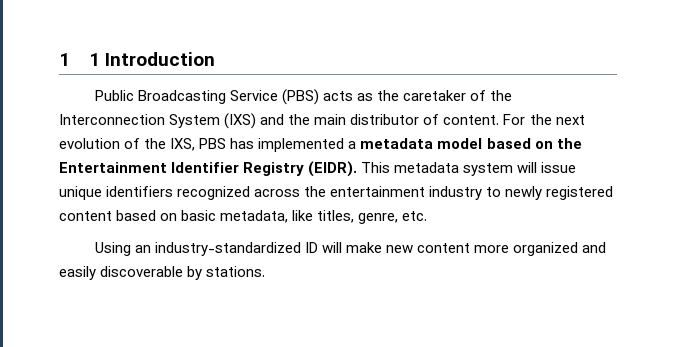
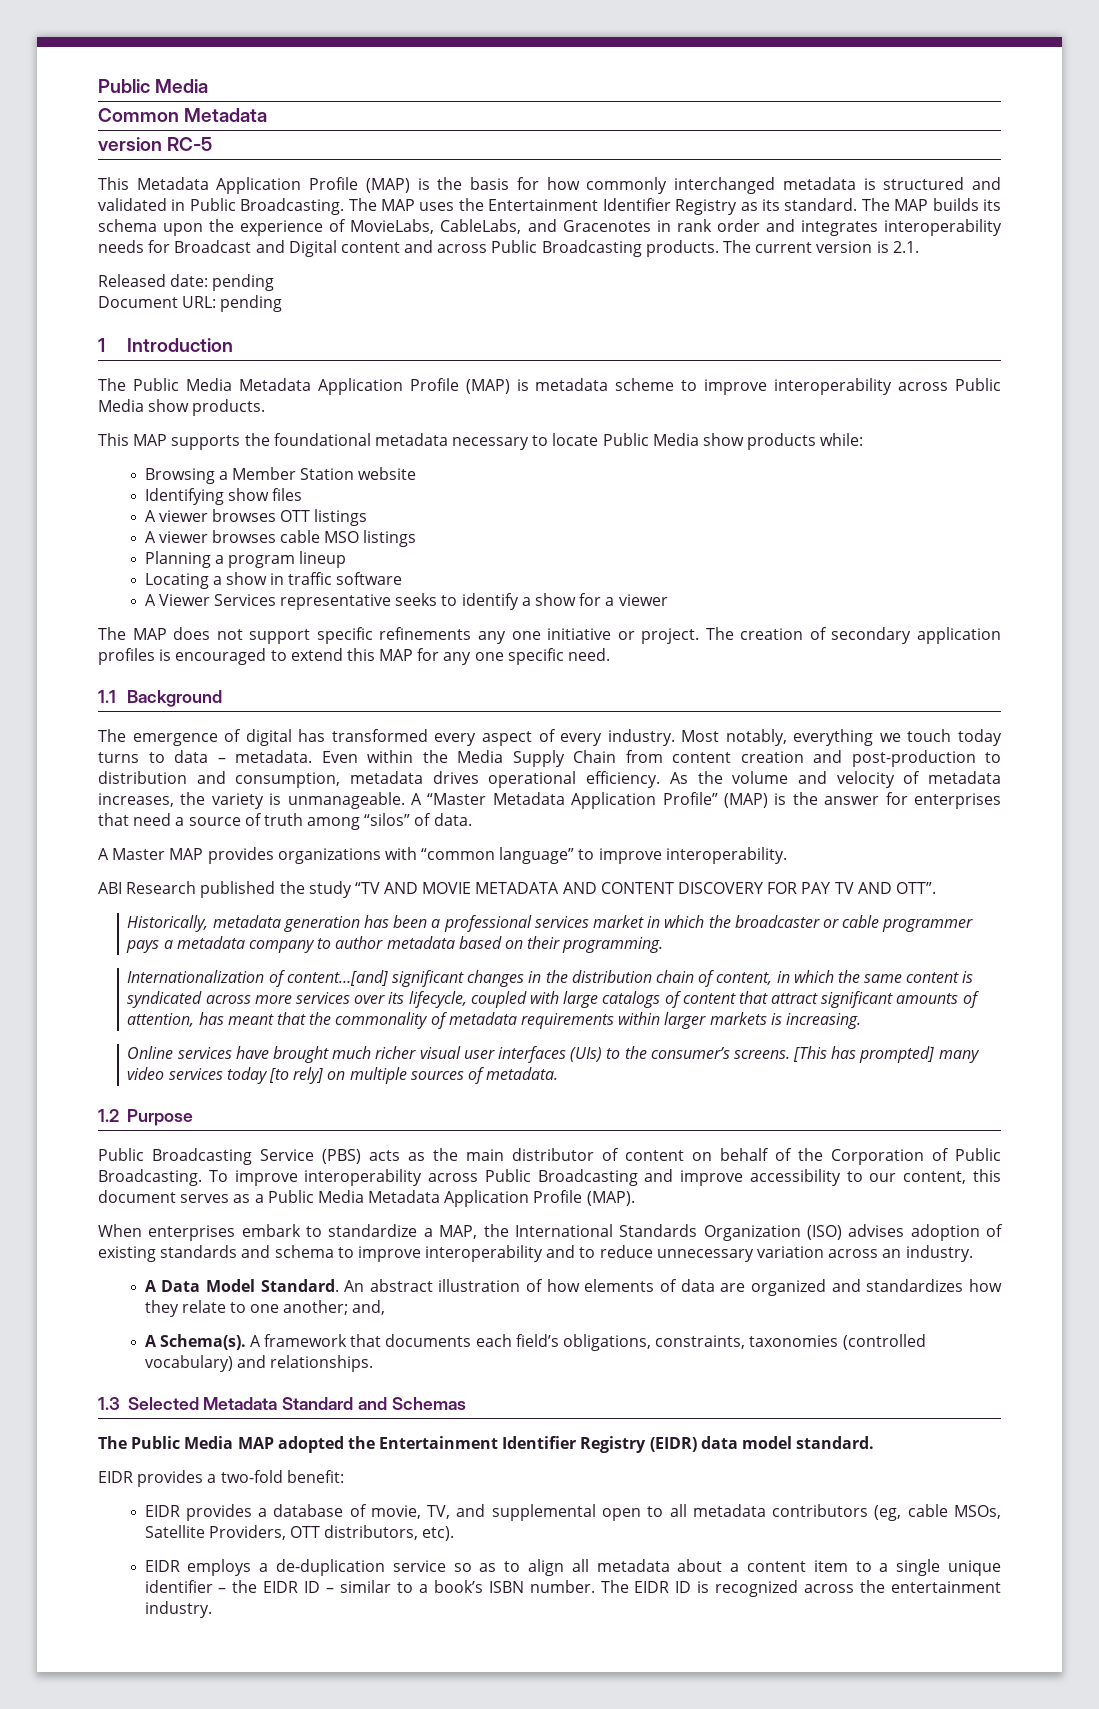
[59,52,215,66] 1 1 Introduction -> [98,79,209,93] [98,108,268,122] [98,137,213,151] [98,177,1002,194] [98,198,1001,215] [98,219,1002,236] [98,240,919,257] [98,274,275,291] [98,295,283,312] [98,338,234,352] [98,378,1002,395] [98,399,266,416] [98,433,864,450] [144,467,417,484] [144,488,302,505] [144,509,368,526] [144,530,417,547] [144,551,347,568] [144,572,403,589] [144,593,668,610] [98,627,1001,644] [98,648,611,665] [98,690,223,707] [98,729,1002,746] [98,750,1001,767] [98,771,1002,788] [98,792,1001,809] [98,813,472,830] [98,847,787,864] [98,881,936,898] [127,915,974,932] [126,936,664,953] [127,970,974,987] [127,991,980,1008] [127,1012,861,1029] [127,1046,980,1063] [127,1067,559,1084] [98,1109,194,1126] Public Media // Common Metadata // version RC-5 // This Metadata Application Profile (MAP) is the basis for how commonly interchanged metadata is structured and validated in Public Broadcasting. The MAP uses the Entertainment Identifier Registry as its standard. The MAP builds its schema upon the experience of MovieLabs, CableLabs, and Gracenotes in rank order and integrates interoperability needs for Broadcast and Digital content and across Public Broadcasting products. The current version is 2.1. // Released date: pending // Document URL: pending // 1 Introduction // The Public Media Metadata Application Profile (MAP) is metadata scheme to improve interoperability across Public Media show products. // This MAP supports the foundational metadata necessary to locate Public Media show products while: // Browsing a Member Station website // Identifying show files // A viewer browses OTT listings // A viewer browses cable MSO listings // Planning a program lineup // Locating a show in traffic software // A Viewer Services representative seeks to identify a show for a viewer // The MAP does not support specific refinements any one initiative or project. The creation of secondary application profiles is encouraged to extend this MAP for any one specific need. // 1.1 Background // The emergence of digital has transformed every aspect of every industry. Most notably, everything we touch today turns to data – metadata. Even within the Media Supply Chain from content creation and post-production to distribution and consumption, metadata drives operational efficiency. As the volume and velocity of metadata increases, the variety is unmanageable. A “Master Metadata Application Profile” (MAP) is the answer for enterprises that need a source of truth among “silos” of data. // A Master MAP provides organizations with “common language” to improve interoperability. // ABI Research published the study “TV AND MOVIE METADATA AND CONTENT DISCOVERY FOR PAY TV AND OTT”. // Historically, metadata generation has been a professional services market in which the broadcaster or cable programmer pays a metadata company to author metadata based on their programming. // Internationalization of content…[and] significant changes in the distribution chain of content, in which the same content is syndicated across more services over its lifecycle, coupled with large catalogs of content that attract significant amounts of attention, has meant that the commonality of metadata requirements within larger markets is increasing. // Online services have brought much richer visual user interfaces (UIs) to the consumer’s screens. [This has prompted] many video services today [to rely] on multiple sources of metadata. // 1.2 Purpose
[402,90,512,101] [59,113,585,129] [59,138,582,152] [59,161,577,177] [59,186,614,200] [59,210,428,224] [94,242,607,256] [59,266,266,280] caretaker of the Interconnection System (IXS) and the main distributor of content. For the next evolution of the IXS, PBS has implemented a metadata model based on the Entertainment Identifier Registry (EIDR). This metadata system will issue unique identifiers recognized across the entertainment industry to newly registered content based on basic metadata, like titles, genre, etc. // Using an industry-standardized ID will make new content more organized and easily discoverable by stations. -> [466,1148,1001,1165] [98,1169,1002,1186] [98,1190,635,1207] [98,1224,1004,1241] [98,1245,973,1262] [144,1279,1002,1296] [144,1300,386,1317] [144,1334,926,1351] [144,1355,373,1372] [98,1397,466,1410] [98,1436,875,1453] [98,1470,344,1487] [144,1504,1001,1521] [144,1525,455,1541] [144,1559,1002,1576] [144,1580,1001,1597] [144,1601,212,1618] main distributor of content on behalf of the Corporation of Public Broadcasting. To improve interoperability across Public Broadcasting and improve accessibility to our content, this document serves as a Public Media Metadata Application Profile (MAP). // When enterprises embark to standardize a MAP, the International Standards Organization (ISO) advises adoption of existing standards and schema to improve interoperability and to reduce unnecessary variation across an industry. // A Data Model Standard. An abstract illustration of how elements of data are organized and standardizes how they relate to one another; and, // A Schema(s). A framework that documents each field’s obligations, constraints, taxonomies (controlled vocabulary) and relationships. // 1.3 Selected Metadata Standard and Schemas // The Public Media MAP adopted the Entertainment Identifier Registry (EIDR) data model standard. // EIDR provides a two-fold benefit: // EIDR provides a database of movie, TV, and supplemental open to all metadata contributors (eg, cable MSOs, Satellite Providers, OTT distributors, etc). // EIDR employs a de-duplication service so as to align all metadata about a content item to a single unique identifier – the EIDR ID – similar to a book’s ISBN number. The EIDR ID is recognized across the entertainment industry.

